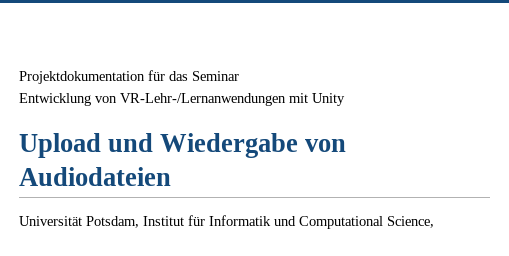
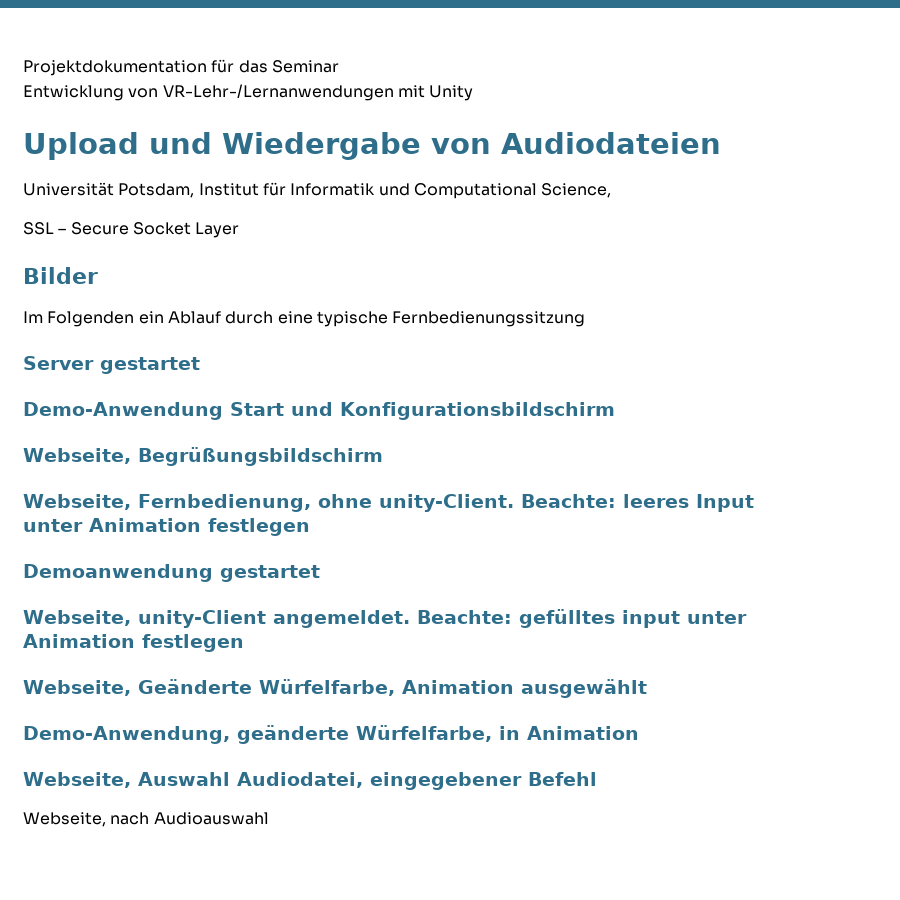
(434, 222) none -> [23,222,240,238] [23,267,98,284] [23,311,586,327] [23,356,200,374] [23,402,615,420] [23,447,383,466] [23,494,754,512] [23,518,310,536] [23,564,320,582] [23,609,747,628] [23,634,244,652] [23,679,647,698] [23,725,639,744] [23,772,597,790] [23,812,269,827] // SSL – Secure Socket Layer // Bilder // Im Folgenden ein Ablauf durch eine typische Fernbedienungssitzung // Server gestartet // Demo-Anwendung Start und Konfigurationsbildschirm // Webseite, Begrüßungsbildschirm // Webseite, Fernbedienung, ohne unity-Client. Beachte: leeres Input unter Animation festlegen // Demoanwendung gestartet // Webseite, unity-Client angemeldet. Beachte: gefülltes input unter Animation festlegen // Webseite, Geänderte Würfelfarbe, Animation ausgewählt // Demo-Anwendung, geänderte Würfelfarbe, in Animation // Webseite, Auswahl Audiodatei, eingegebener Befehl // Webseite, nach Audioauswahl

